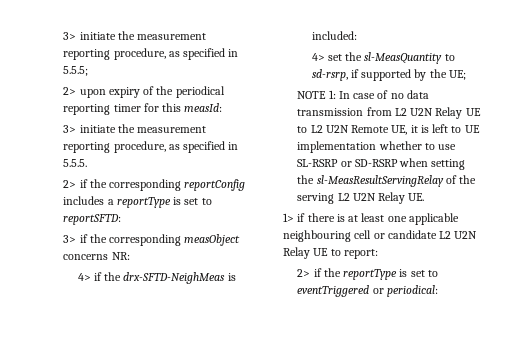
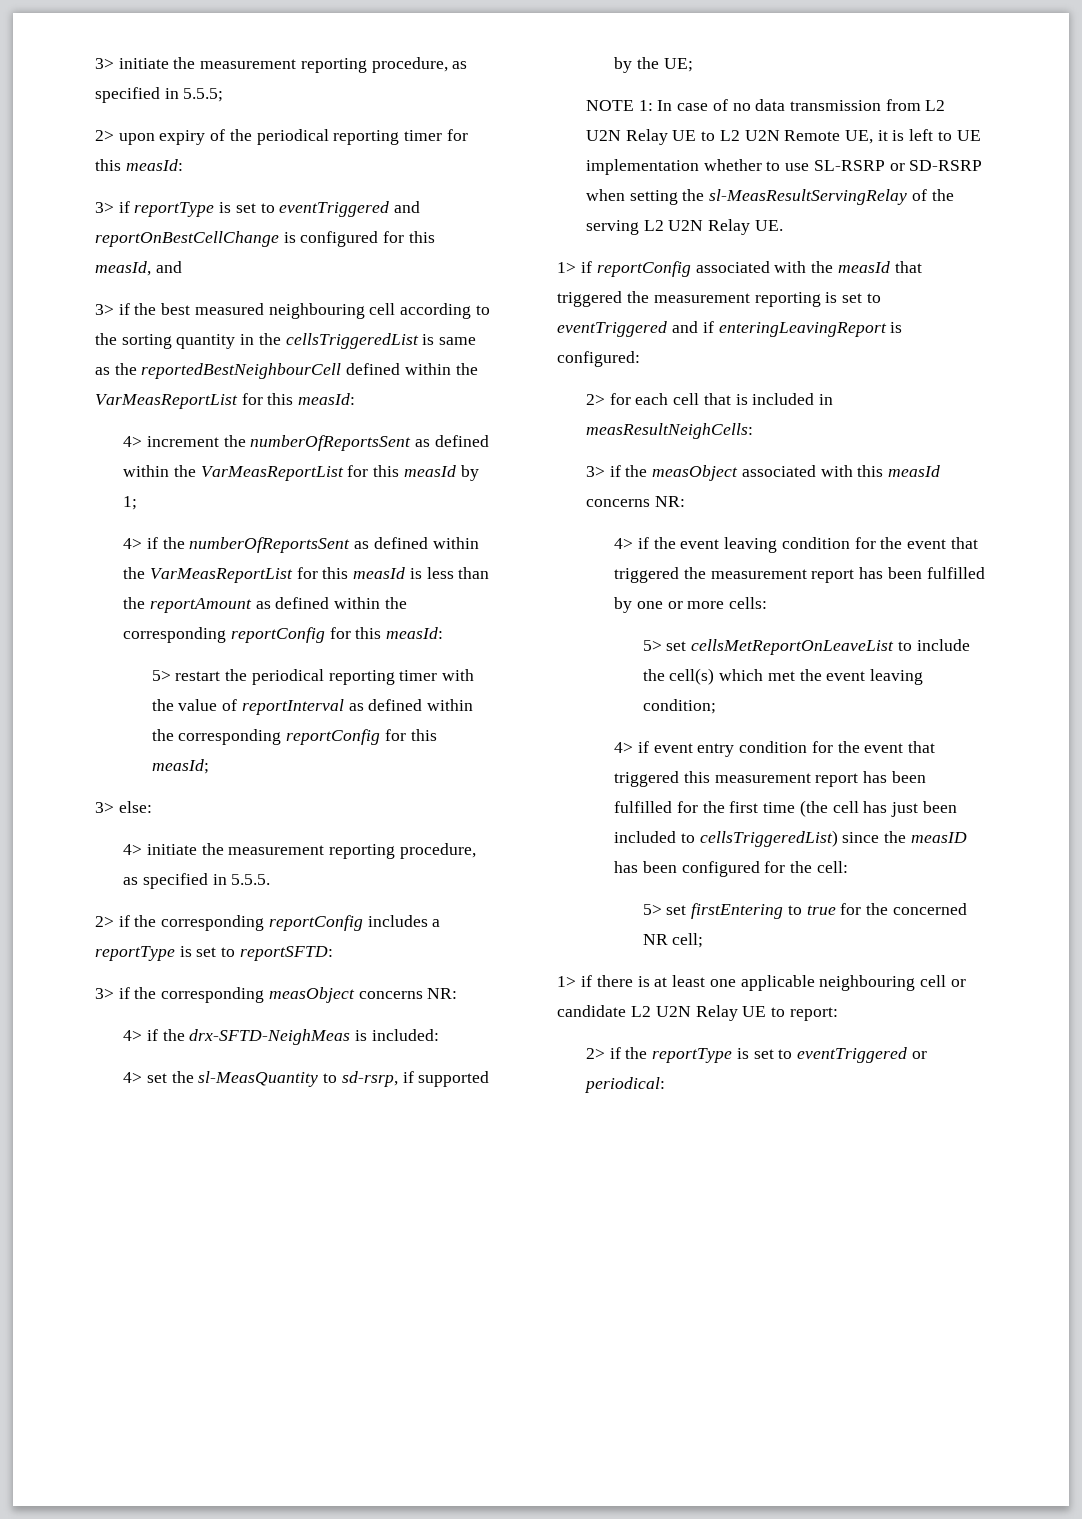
(77, 129) none -> [118,201,420,217] [94,231,435,247] [94,261,182,276] [94,303,490,319] [94,333,476,349] [94,363,478,379] [94,393,356,409] [123,435,489,451] [123,465,479,481] [123,496,138,510] [123,537,479,553] [123,567,490,583] [123,597,407,613] [123,627,444,643] [151,669,475,685] [151,699,474,715] [151,729,437,745] [151,759,209,774] [94,801,152,813] [123,844,143,855] if reportType is set to eventTriggered and reportOnBestCellChange is configured for this measId, and // 3> if the best measured neighbouring cell according to the sorting quantity in the cellsTriggeredList is same as the reportedBestNeighbourCell defined within the VarMeasReportList for this measId: // 4> increment the numberOfReportsSent as defined within the VarMeasReportList for this measId by 1; // 4> if the numberOfReportsSent as defined within the VarMeasReportList for this measId is less than the reportAmount as defined within the corresponding reportConfig for this measId: // 5> restart the periodical reporting timer with the value of reportInterval as defined within the corresponding reportConfig for this measId; // 3> else: // 4>
(425, 197) none -> [557,261,922,277] [557,291,881,307] [557,321,903,337] [557,351,641,367] [585,393,833,405] [585,423,753,439] [585,465,940,481] [585,496,685,507] [614,537,978,553] [614,567,985,583] [614,597,768,613] [642,639,970,655] [642,668,924,685] [642,699,716,714] [614,741,936,757] [614,771,926,787] [614,800,957,817] [614,830,967,847] [614,861,848,877] [642,903,967,919] [642,933,704,948] // 1> if reportConfig associated with the measId that triggered the measurement reporting is set to eventTriggered and if enteringLeavingReport is configured: // 2> for each cell that is included in measResultNeighCells: // 3> if the measObject associated with this measId concerns NR: // 4> if the event leaving condition for the event that triggered the measurement report has been fulfilled by one or more cells: // 5> set cellsMetReportOnLeaveList to include the cell(s) which met the event leaving condition; // 4> if event entry condition for the event that triggered this measurement report has been fulfilled for the first time (the cell has just been included to cellsTriggeredList) since the measID has been configured for the cell: // 5> set firstEntering to true for the concerned NR cell;

